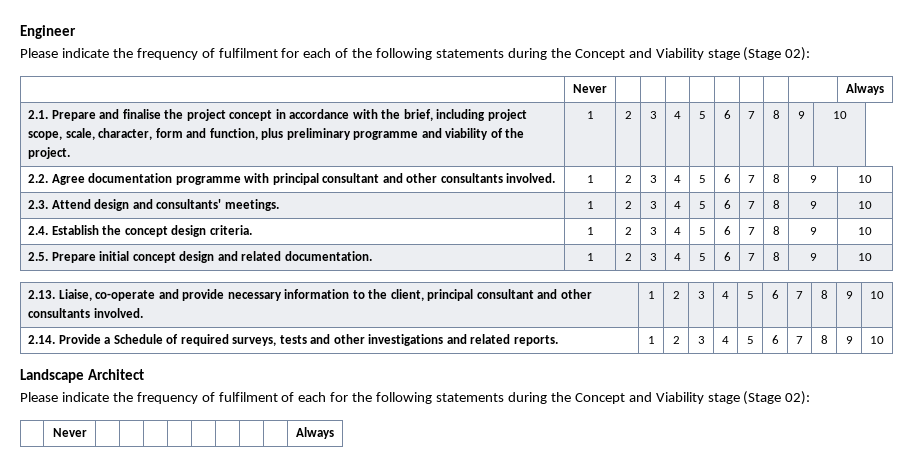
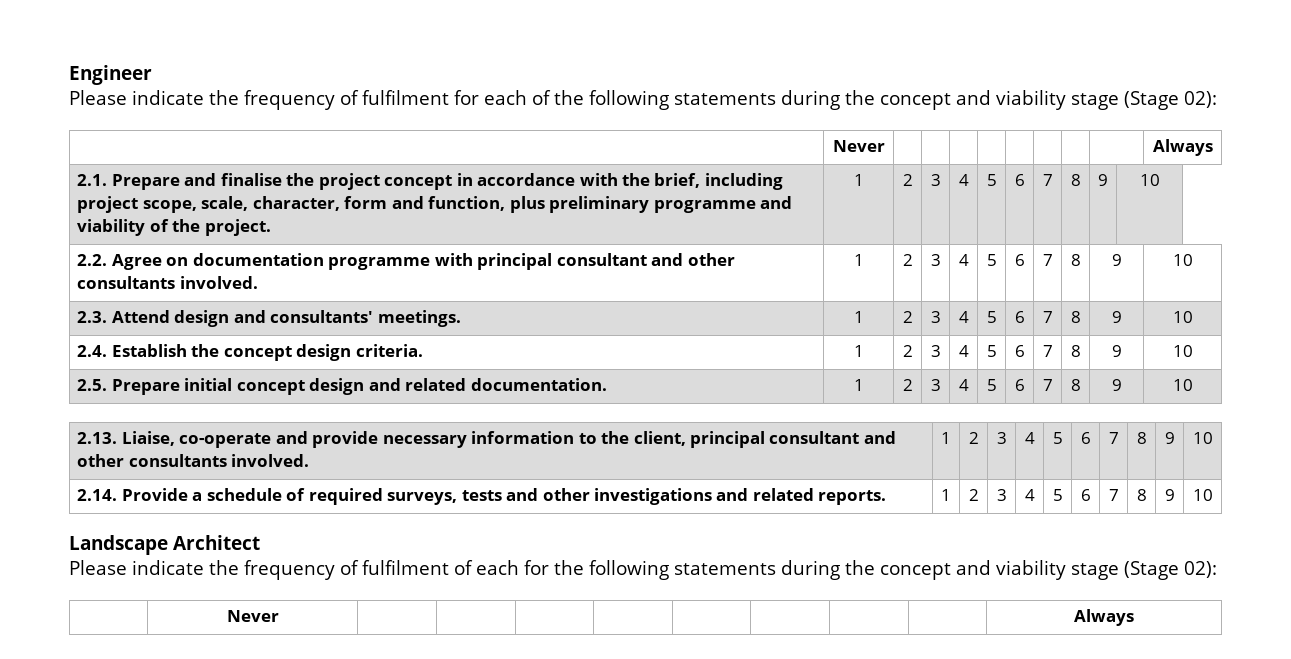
[574,48,704,60] Concept and Viability -> [880,90,1066,110] concept and viability
(85, 179) none -> [166,257,189,266] on
[113,334,163,344] Schedule -> [206,488,282,501] schedule
[574,392,704,404] Concept and Viability -> [880,560,1066,580] concept and viability

